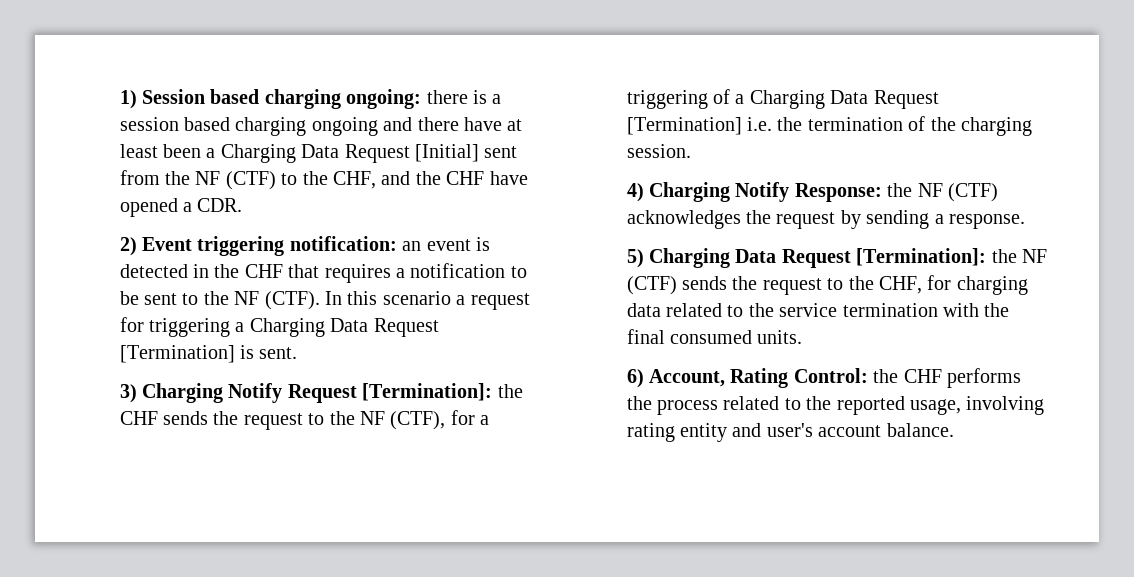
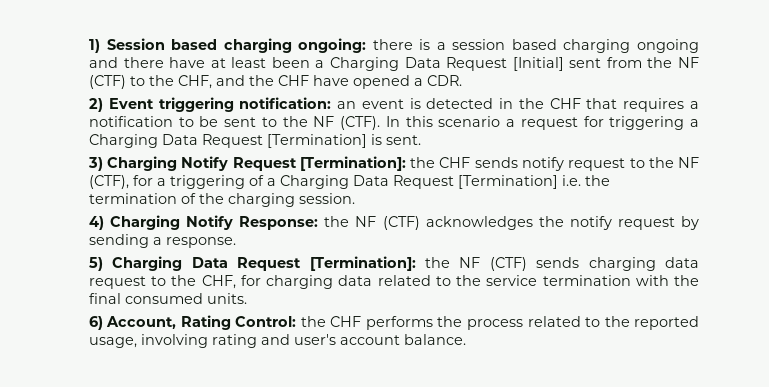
[213,411,239,425] the -> [521,157,564,171] notify
(772, 217) none -> [569,216,612,230] notify
[732,276,758,290] the -> [588,257,700,271] charging data
[680,423,728,442] entity -> (257, 341) none

